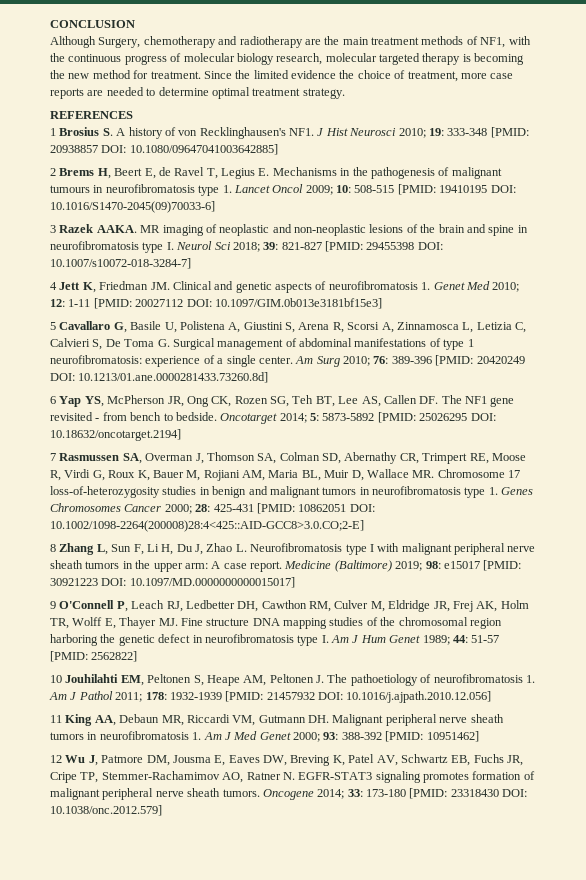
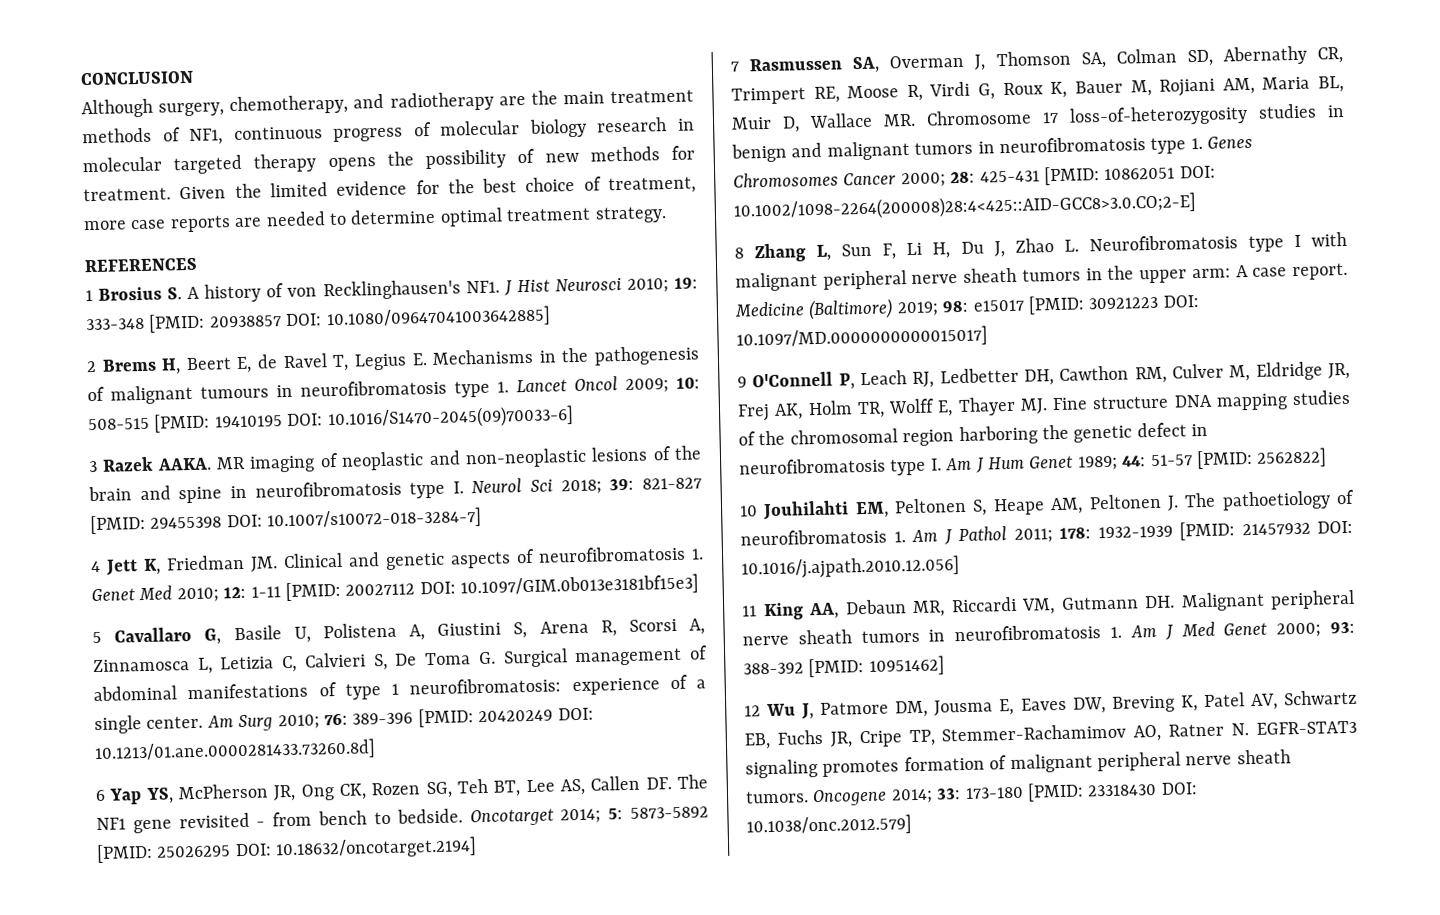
[98,36,216,48] Surgery, chemotherapy -> [158,94,349,117] surgery, chemotherapy,
[508,36,531,45] [50,53,65,62] with the -> (224, 136) none
[276,53,323,65] research, -> [596,117,695,133] research in
[462,53,525,65] [50,70,131,79] is becoming the new method -> [327,146,660,172] opens the possibility of new methods
[203,71,232,79] Since -> [179,186,227,200] Given
[339,70,355,79] the -> [415,178,518,195] for the best

